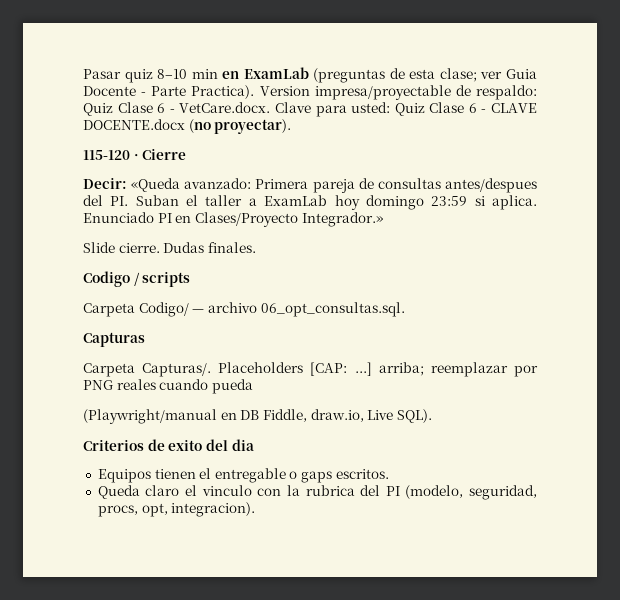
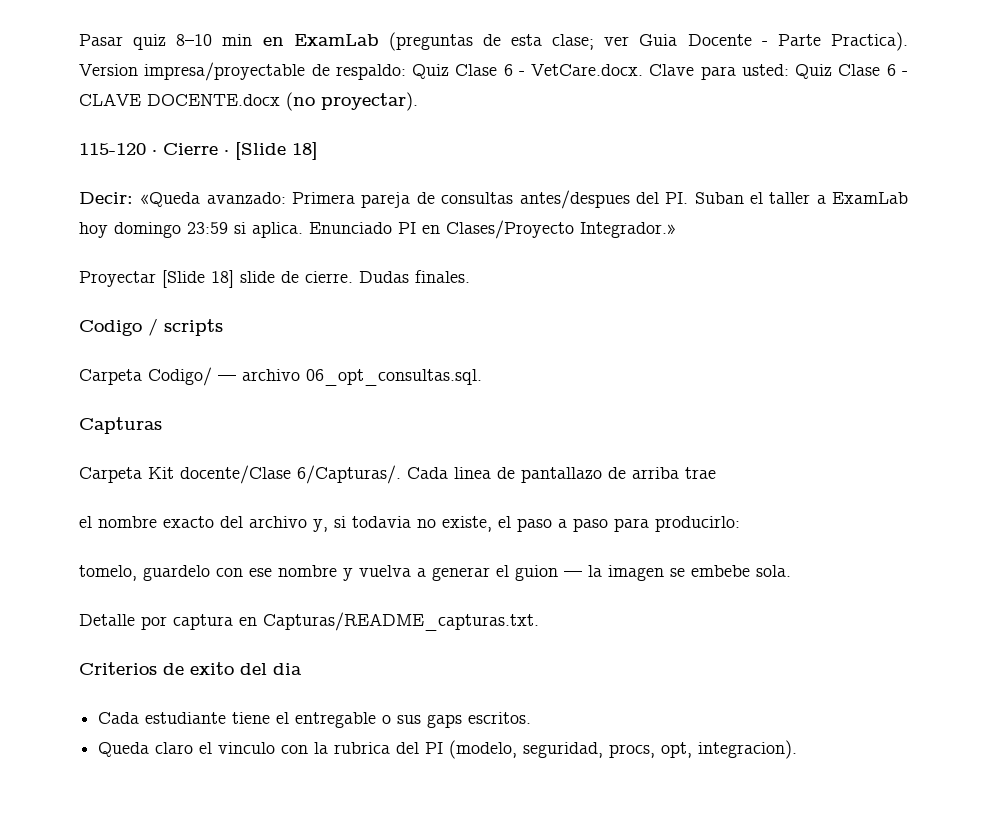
(187, 154) none -> [224,142,318,160] · [Slide 18]
[83,242,115,253] Slide -> [79,270,299,288] Proyectar [Slide 18] slide de
[142,362,539,377] [83,379,253,394] [83,409,432,424] Capturas/. Placeholders [CAP: ...] arriba; reemplazar por PNG reales cuando pueda // (Playwright/manual en DB Fiddle, draw.io, Live SQL). -> [148,465,716,484] [79,516,740,532] [79,565,791,581] [79,612,539,631] Kit docente/Clase 6/Capturas/. Cada linea de pantallazo de arriba trae // el nombre exacto del archivo y, si todavia no existe, el paso a paso para producirlo: // tomelo, guardelo con ese nombre y vuelva a generar el guion — la imagen se embebe sola. // Detalle por captura en Capturas/README_capturas.txt.
[97,469,196,483] Equipos tienen -> [98,712,271,724] Cada estudiante tiene
(298, 475) none -> [397,715,422,724] sus

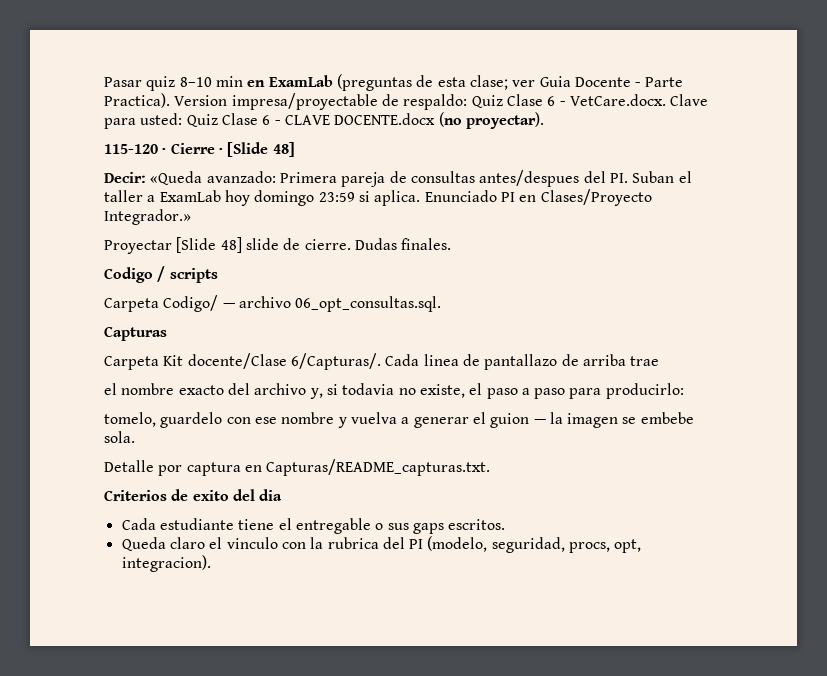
[292,142,318,160] 18] -> [272,142,295,157] 48]
[211,270,234,288] 18] -> [220,237,242,253] 48]

